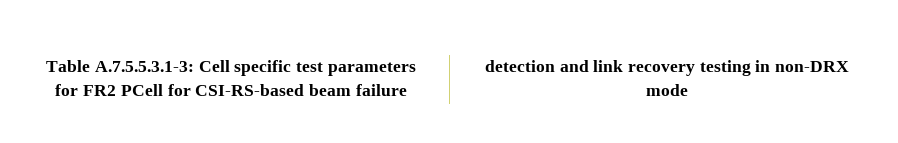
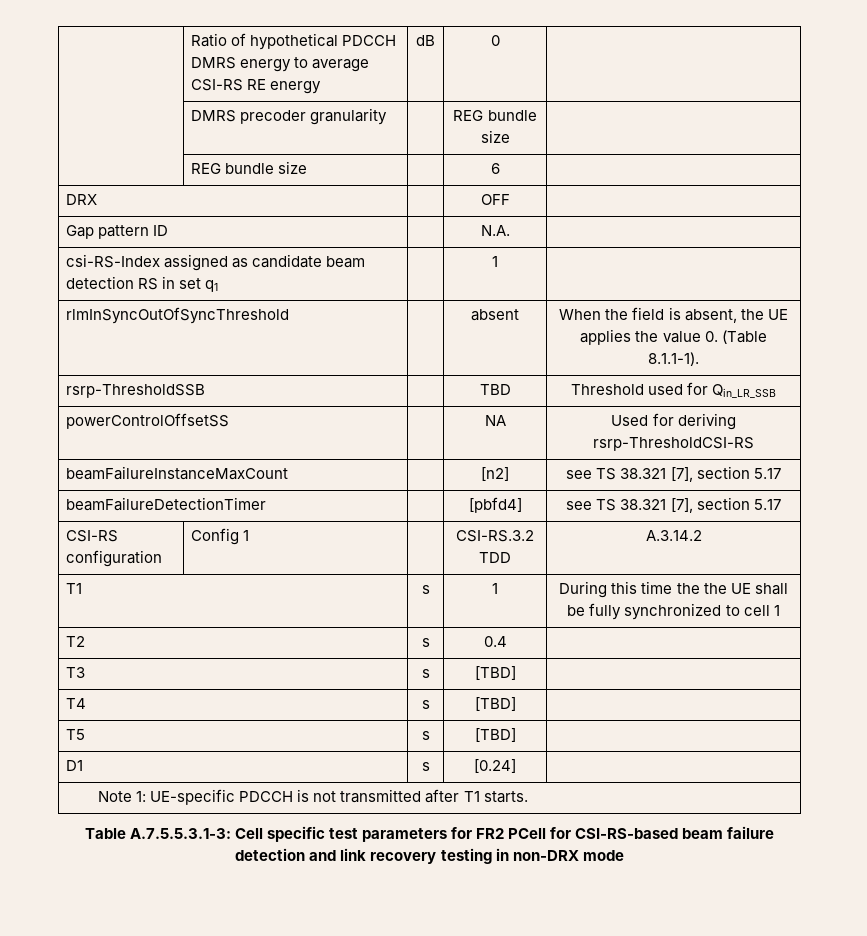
(46, 66) none -> [190,33,396,50] [190,57,369,72] [190,79,321,94] [416,35,435,46] [490,35,500,46] [190,108,387,125] [453,110,537,121] [480,130,510,143] [190,161,307,174] [490,163,500,174] [65,194,97,205] [480,194,510,205] [65,225,168,239] [480,225,510,236] [65,254,365,271] [65,276,218,292] [492,256,498,267] [65,307,289,324] [471,309,519,321] [559,307,788,323] [580,329,767,345] [648,352,699,366] [65,384,205,398] [479,384,511,395] [570,382,777,398] [65,413,229,429] [484,415,506,426] [611,413,736,430] [593,437,754,451] [65,466,288,480] [481,467,509,481] [566,466,781,482] [65,497,266,511] [468,497,522,513] [566,497,781,513] [65,530,118,542] [65,550,162,567] [190,528,249,545] [456,530,534,542] [479,552,511,563] [645,530,702,541] [65,583,82,594] [421,585,430,594] [492,583,498,594] [559,581,788,598] [567,603,780,620] [65,636,85,647] [421,638,430,647] [483,636,507,647] [65,667,85,678] [421,669,430,678] [474,666,516,680] [65,698,86,709] [421,700,430,709] [474,697,516,711] [65,729,85,740] [421,731,430,740] [474,728,516,742] [65,760,83,771] [421,762,430,771] [474,759,516,773] [98,789,528,805] | Ratio of hypothetical PDCCH DMRS energy to average CSI-RS RE energy | dB | 0 | // | DMRS precoder granularity | | REG bundle size | // | REG bundle size | | 6 | // DRX | | OFF | // Gap pattern ID | | N.A. | // csi-RS-Index assigned as candidate beam detection RS in set q1 | | 1 | // rlmInSyncOutOfSyncThreshold | | absent | When the field is absent, the UE applies the value 0. (Table 8.1.1-1). // rsrp-ThresholdSSB | | TBD | Threshold used for Qin_LR_SSB // powerControlOffsetSS | | NA | Used for deriving rsrp-ThresholdCSI-RS // beamFailureInstanceMaxCount | | [n2] | see TS 38.321 [7], section 5.17 // beamFailureDetectionTimer | | [pbfd4] | see TS 38.321 [7], section 5.17 // CSI-RS configuration | Config 1 | | CSI-RS.3.2 TDD | A.3.14.2 // T1 | s | 1 | During this time the the UE shall be fully synchronized to cell 1 // T2 | s | 0.4 | // T3 | s | [TBD] | // T4 | s | [TBD] | // T5 | s | [TBD] | // D1 | s | [0.24] | // Note 1: UE-specific PDCCH is not transmitted after T1 starts. //

